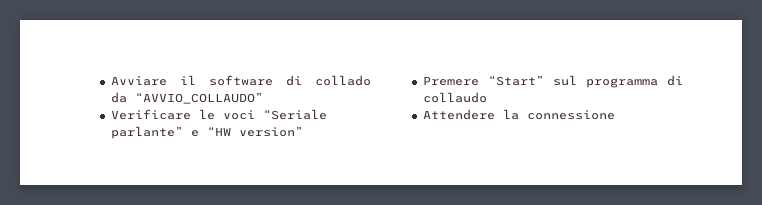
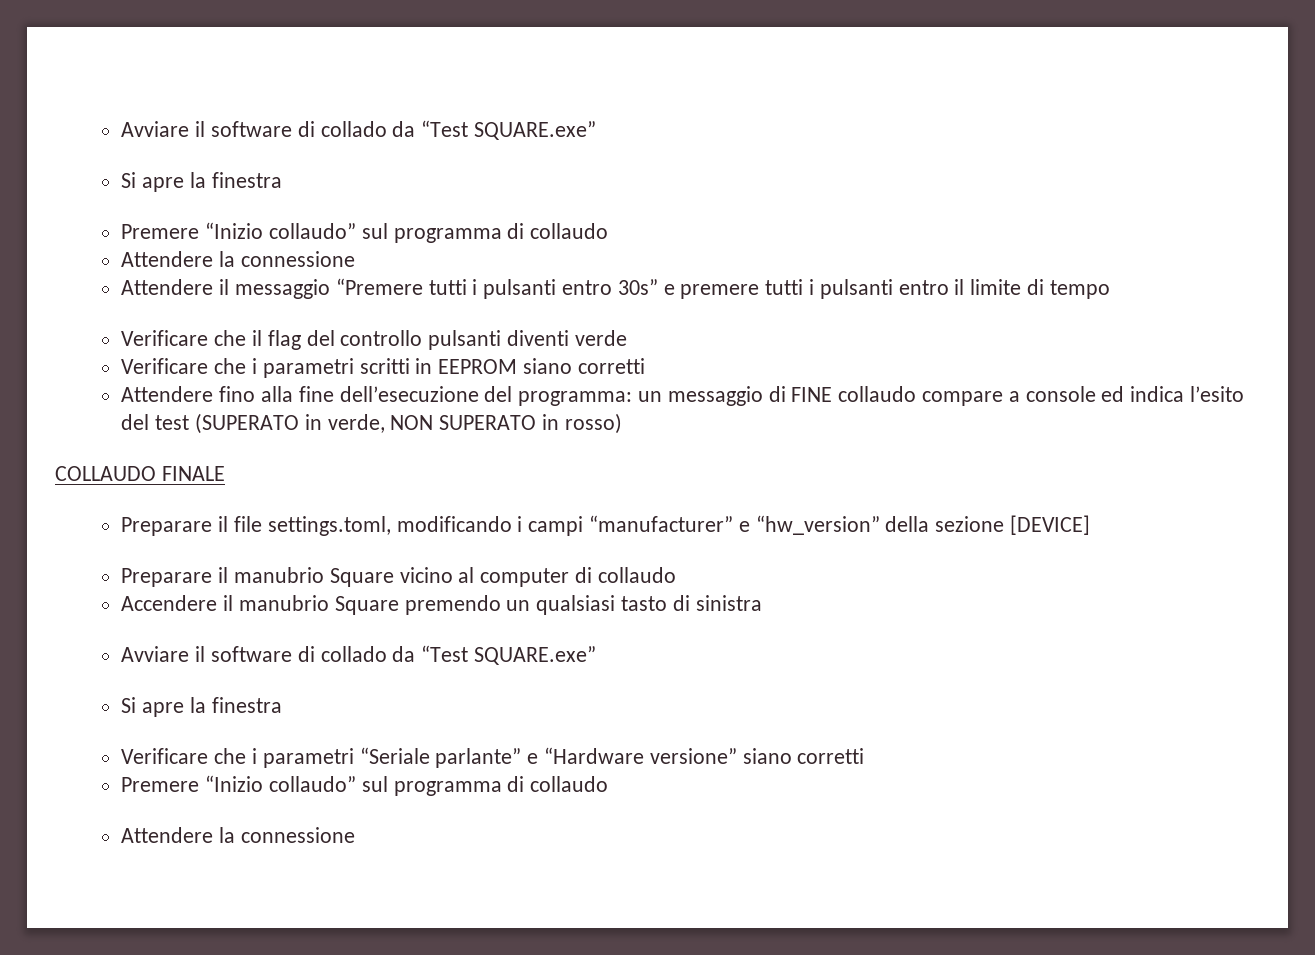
[110,75,372,86] [110,92,263,104] [110,109,327,120] [110,126,303,139] [422,75,683,88] [422,92,487,103] [422,109,615,120] Avviare il software di collado da “AVVIO_COLLAUDO” // Verificare le voci “Seriale parlante” e “HW version” // Premere “Start” sul programma di collaudo // Attendere la connessione -> [121,120,597,140] [121,172,282,192] [121,222,609,243] [121,251,355,267] [121,278,1110,299] [121,330,627,350] [121,358,645,378] [121,386,1245,406] [121,413,622,434] [55,466,225,481] [121,515,1091,536] [121,567,676,587] [121,595,762,615] [121,645,597,665] [121,697,282,717] [121,747,865,768] [121,775,609,796] [121,827,355,843] Avviare il software di collado da “Test SQUARE.exe” // Si apre la finestra // Premere “Inizio collaudo” sul programma di collaudo // Attendere la connessione // Attendere il messaggio “Premere tutti i pulsanti entro 30s” e premere tutti i pulsanti entro il limite di tempo // Verificare che il flag del controllo pulsanti diventi verde // Verificare che i parametri scritti in EEPROM siano corretti // Attendere fino alla fine dell’esecuzione del programma: un messaggio di FINE collaudo compare a console ed indica l’esito del test (SUPERATO in verde, NON SUPERATO in rosso) // COLLAUDO FINALE // Preparare il file settings.toml, modificando i campi “manufacturer” e “hw_version” della sezione [DEVICE] // Preparare il manubrio Square vicino al computer di collaudo // Accendere il manubrio Square premendo un qualsiasi tasto di sinistra // Avviare il software di collado da “Test SQUARE.exe” // Si apre la finestra // Verificare che i parametri “Seriale parlante” e “Hardware versione” siano corretti // Premere “Inizio collaudo” sul programma di collaudo // Attendere la connessione

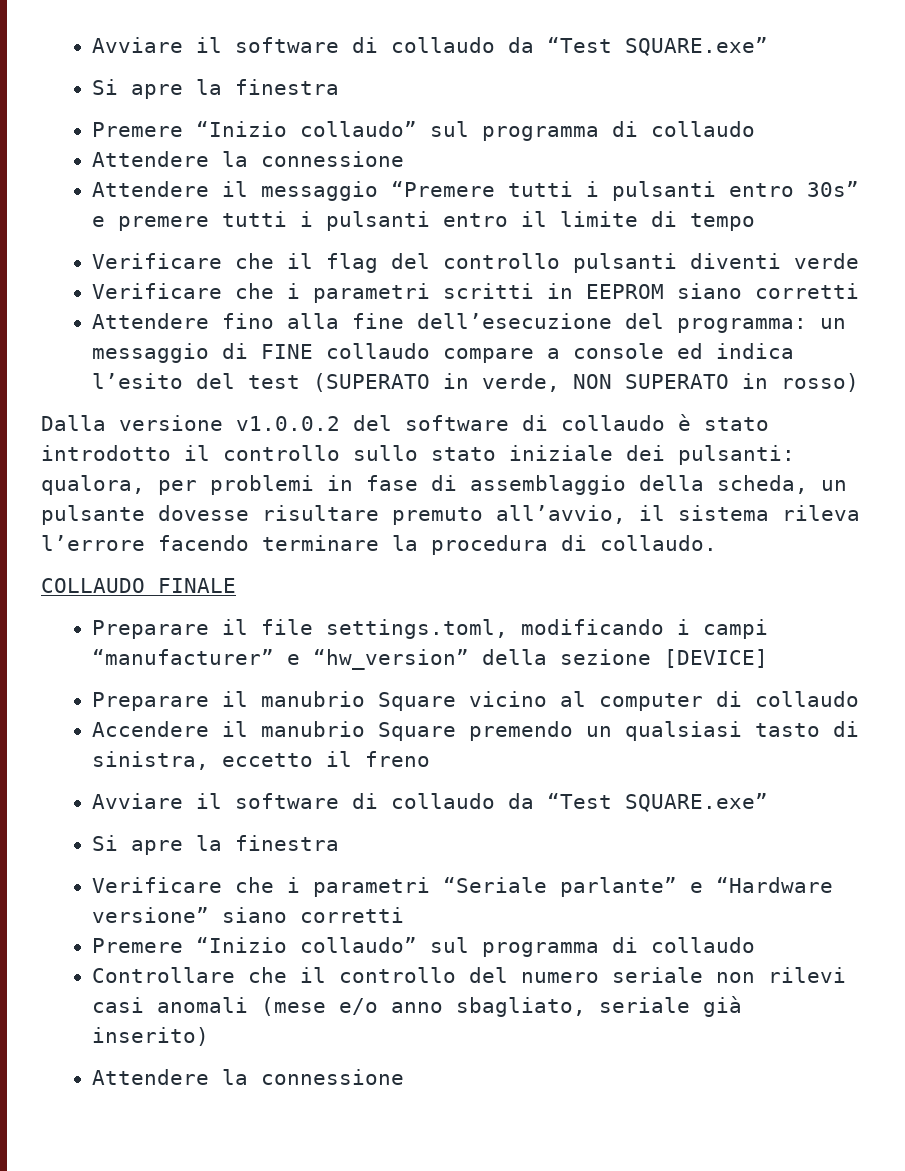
[121,121,387,137] Avviare il software di collado -> [91,37,495,53] Avviare il software di collaudo
(622, 423) none -> [41,414,769,431] [41,445,795,465] [41,475,847,495] [41,505,860,525] [41,535,717,555] // Dalla versione v1.0.0.2 del software di collaudo è stato introdotto il controllo sullo stato iniziale dei pulsanti: qualora, per problemi in fase di assemblaggio della scheda, un pulsante dovesse risultare premuto all’avvio, il sistema rileva l’errore facendo terminare la procedura di collaudo.
[695,595,762,611] [121,646,387,662] sinistra // Avviare il software di collado -> [91,751,430,770] [91,793,495,809] sinistra, eccetto il freno // Avviare il software di collaudo
(609, 784) none -> [91,967,846,983] [91,996,742,1017] [91,1027,209,1046] // Controllare che il controllo del numero seriale non rilevi casi anomali (mese e/o anno sbagliato, seriale già inserito)

